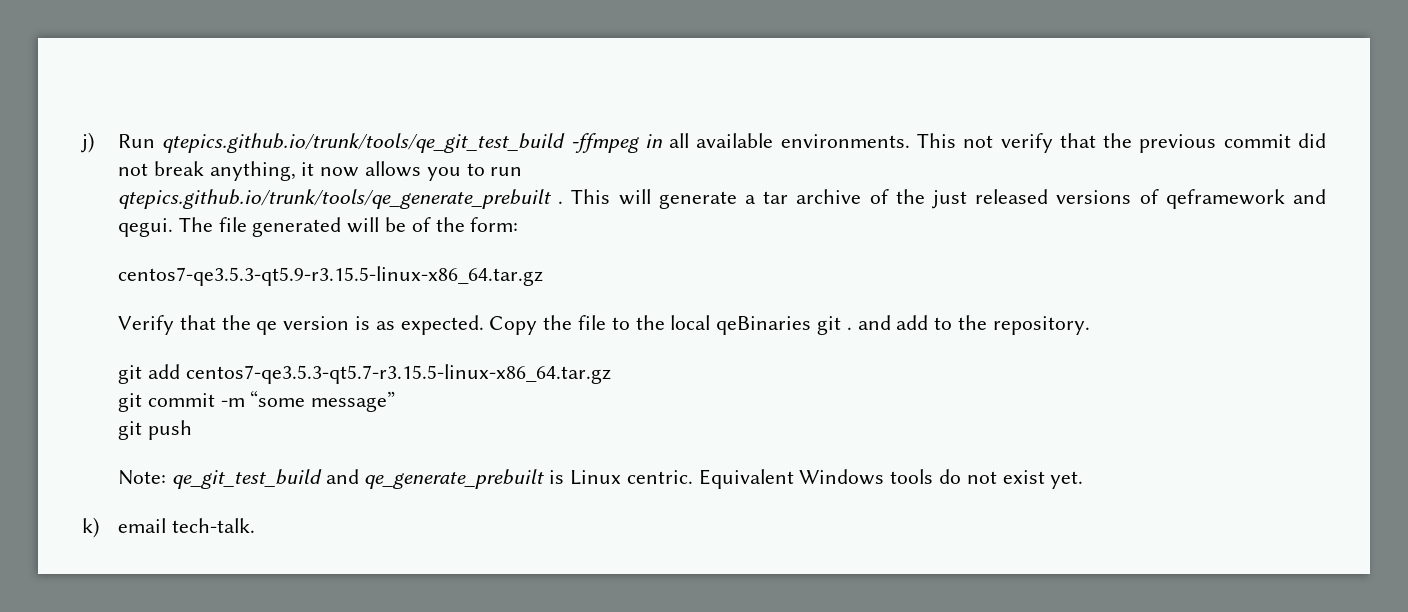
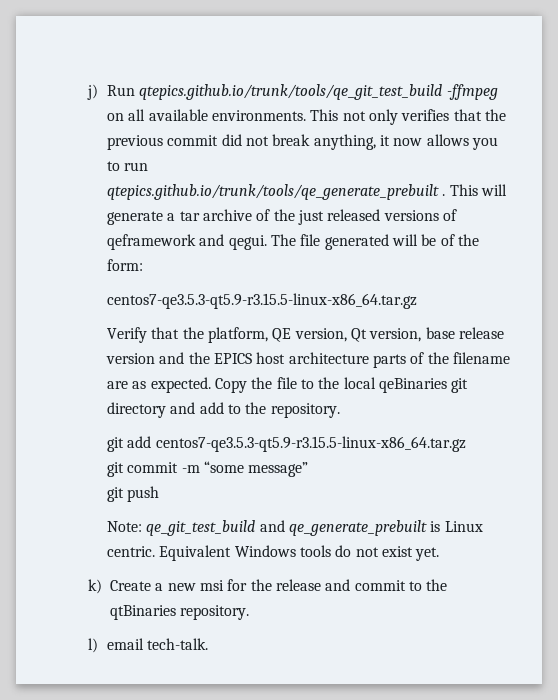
[644,134,663,148] in -> [106,113,124,121] on
[1000,133,1053,153] verify -> [368,109,450,125] only verifies
[256,316,370,335] qe version is -> [207,327,504,343] [105,352,510,368] [106,381,128,389] platform, QE version, Qt version, base release version and the EPICS host architecture parts of the filename are
[846,327,852,330] . -> [106,402,166,418] directory
[185,364,611,384] centos7-qe3.5.3-qt5.7-r3.15.5-linux-x86_64.tar.gz -> [155,436,466,452] centos7-qe3.5.3-qt5.9-r3.15.5-linux-x86_64.tar.gz
(99, 527) none -> [110,579,448,591] [110,605,250,620] [88,638,98,653] Create a new msi for the release and commit to the qtBinaries repository. // l)

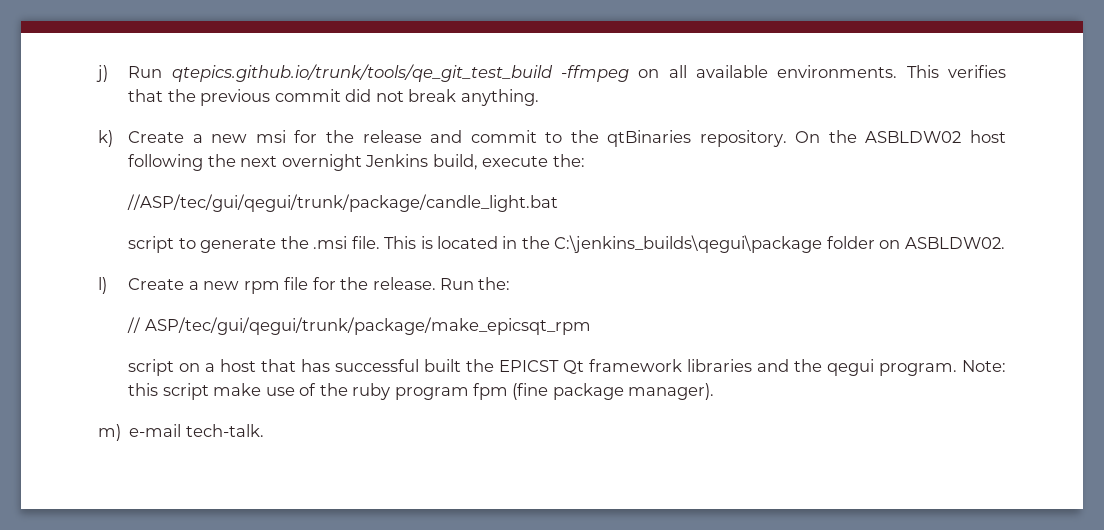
[342,109,398,125] not only -> (939, 71) none
[313,134,498,150] [106,161,149,171] [106,184,507,200] [106,209,457,225] [106,234,479,250] [106,259,143,271] [106,293,417,309] [106,327,504,343] [105,352,510,368] [106,377,469,393] [106,402,340,418] [106,436,466,452] [106,461,309,477] [106,486,160,502] [106,520,483,536] [106,545,440,561] anything, it now allows you to run // qtepics.github.io/trunk/tools/qe_generate_prebuilt . This will generate a tar archive of the just released versions of qeframework and qegui. The file generated will be of the form: // centos7-qe3.5.3-qt5.9-r3.15.5-linux-x86_64.tar.gz // Verify that the platform, QE version, Qt version, base release version and the EPICS host architecture parts of the filename are as expected. Copy the file to the local qeBinaries git directory and add to the repository. // git add centos7-qe3.5.3-qt5.9-r3.15.5-linux-x86_64.tar.gz // git commit -m “some message” // git push // Note: qe_git_test_build and qe_generate_prebuilt is Linux centric. Equivalent Windows tools do not exist yet. -> [460,89,539,106] anything.
[88,638,144,653] // l) email -> [795,130,1007,143] [128,154,585,171] [127,194,559,212] [128,235,1005,253] [98,277,511,294] [127,317,591,335] [128,359,1007,376] [128,383,715,400] [98,424,182,441] On the ASBLDW02 host following the next overnight Jenkins build, execute the: // //ASP/tec/gui/qegui/trunk/package/candle_light.bat // script to generate the .msi file. This is located in the C:\jenkins_builds\qegui\package folder on ASBLDW02. // l) Create a new rpm file for the release. Run the: // // ASP/tec/gui/qegui/trunk/package/make_epicsqt_rpm // script on a host that has successful built the EPICST Qt framework libraries and the qegui program. Note: this script make use of the ruby program fpm (fine package manager). // m) e-mail

